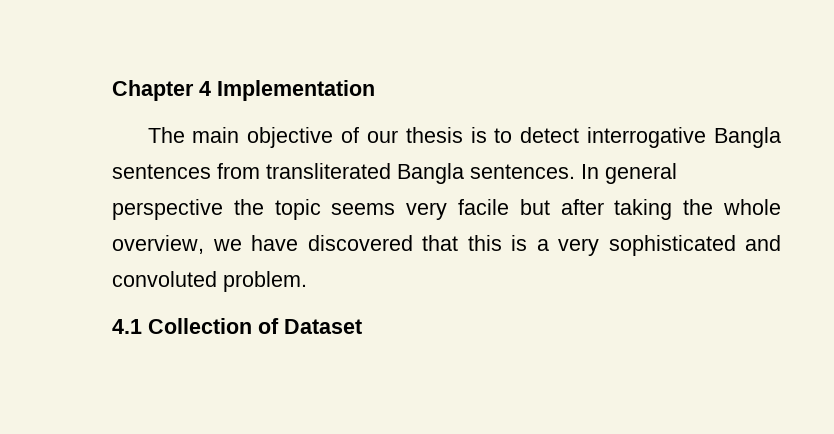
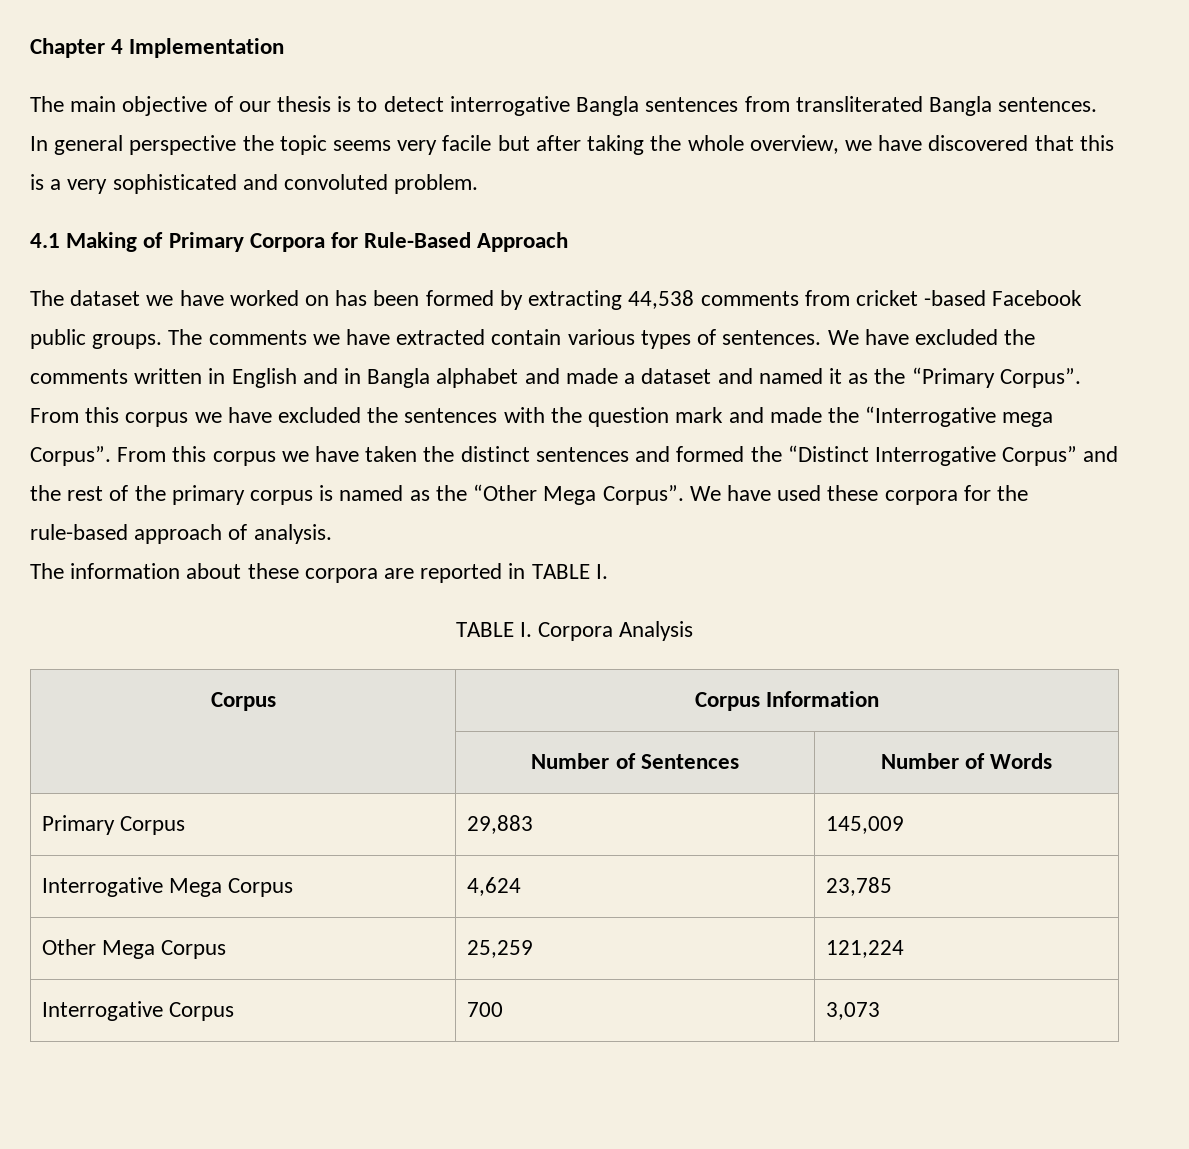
[148,318,362,334] Collection of Dataset -> [66,232,569,252] [30,290,1083,310] [30,329,1036,349] [30,367,1081,388] [30,406,1054,427] [30,445,1119,466] [30,484,1028,505] [30,524,332,544] [30,563,608,583] [455,621,694,641] [210,692,276,711] [694,691,880,711] [531,753,739,769] [880,753,1053,769] [42,815,186,835] [467,815,534,834] [826,816,905,834] [42,877,294,897] [467,877,522,896] [826,877,893,896] [42,939,227,959] [467,940,534,958] [826,940,905,958] [42,1001,235,1021] [467,1002,504,1017] [826,1002,881,1020] Making of Primary Corpora for Rule-Based Approach // The dataset we have worked on has been formed by extracting 44,538 comments from cricket -based Facebook public groups. The comments we have extracted contain various types of sentences. We have excluded the comments written in English and in Bangla alphabet and made a dataset and named it as the “Primary Corpus”. From this corpus we have excluded the sentences with the question mark and made the “Interrogative mega Corpus”. From this corpus we have taken the distinct sentences and formed the “Distinct Interrogative Corpus” and the rest of the primary corpus is named as the “Other Mega Corpus”. We have used these corpora for the rule-based approach of analysis. // The information about these corpora are reported in TABLE I. // TABLE I. Corpora Analysis // Corpus | Corpus Information // | Number of Sentences | Number of Words // Primary Corpus | 29,883 | 145,009 // Interrogative Mega Corpus | 4,624 | 23,785 // Other Mega Corpus | 25,259 | 121,224 // Interrogative Corpus | 700 | 3,073

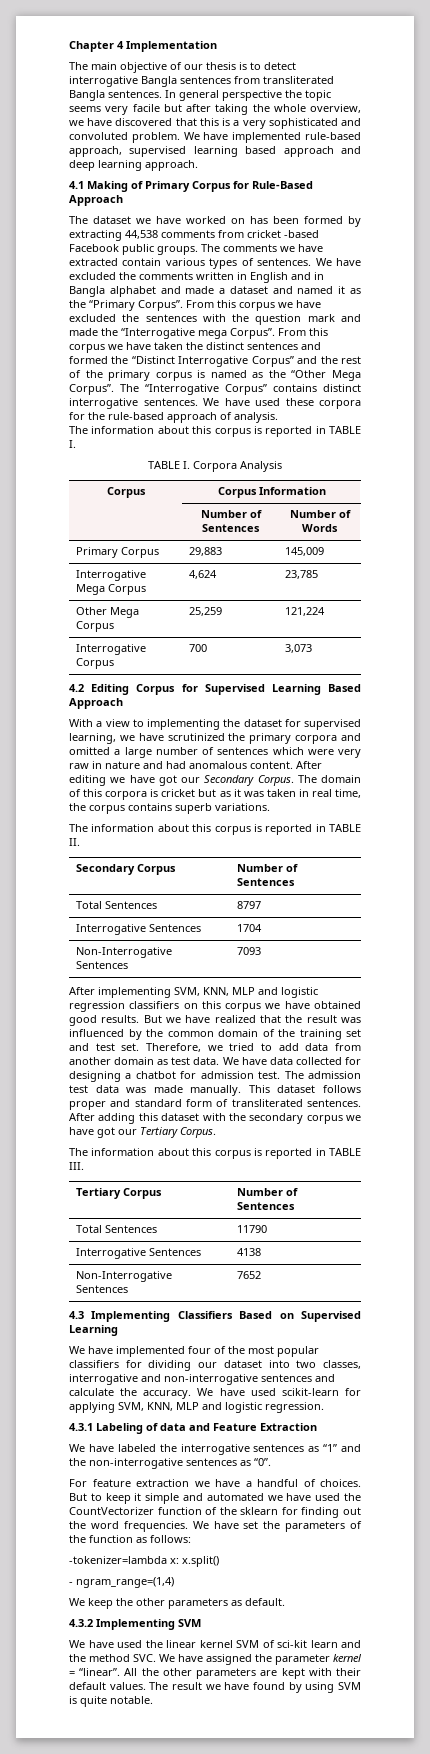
(479, 184) none -> [183,132,361,143] [69,146,361,157] [69,160,198,171] We have implemented rule-based approach, supervised learning based approach and deep learning approach.
[249,233,325,252] Corpora -> [192,181,231,192] Corpus
(684, 495) none -> [120,384,361,395] [69,398,198,409] The “Interrogative Corpus” contains distinct interrogative sentences.
[247,563,415,583] these corpora are -> [192,426,262,437] this corpus is
(881, 1011) none -> [69,684,361,695] [69,698,123,709] [69,719,361,730] [69,733,361,744] [69,747,361,758] [69,761,322,769] [69,775,361,786] [69,789,362,800] [69,803,270,814] [69,824,361,835] [69,838,80,846] [75,864,176,875] [236,864,298,872] [236,878,295,886] [75,901,157,909] [236,901,261,909] [75,924,201,935] [236,924,262,932] [75,947,172,958] [75,961,128,969] [236,947,261,955] [69,987,318,998] [69,1001,361,1012] [69,1015,361,1026] [69,1029,361,1040] [69,1043,361,1052] [69,1057,361,1065] [69,1071,361,1082] [69,1085,361,1096] [69,1099,361,1110] [69,1113,361,1124] [69,1127,216,1138] [69,1148,361,1159] [69,1162,84,1170] [75,1188,162,1199] [236,1188,298,1196] [236,1202,295,1210] [75,1225,157,1233] [236,1225,267,1233] [75,1248,201,1259] [236,1248,261,1256] [75,1271,172,1282] [75,1285,128,1293] [236,1271,261,1279] [69,1311,361,1322] [69,1325,118,1336] [69,1346,319,1357] [69,1360,361,1371] [69,1374,335,1385] [69,1388,361,1399] [69,1402,324,1413] [69,1423,317,1434] [69,1444,361,1455] [69,1458,271,1469] [69,1479,361,1487] [69,1493,362,1504] [69,1507,361,1518] [69,1521,362,1532] [69,1535,191,1543] [69,1556,219,1567] [69,1577,174,1588] [69,1598,285,1609] [69,1619,201,1630] [69,1640,361,1648] [69,1654,362,1665] [69,1668,362,1679] [69,1682,361,1693] [69,1696,153,1707] // 4.2 Editing Corpus for Supervised Learning Based Approach // With a view to implementing the dataset for supervised learning, we have scrutinized the primary corpora and omitted a large number of sentences which were very raw in nature and had anomalous content. After editing we have got our Secondary Corpus. The domain of this corpora is cricket but as it was taken in real time, the corpus contains superb variations. // The information about this corpus is reported in TABLE II. // Secondary Corpus | Number of Sentences // Total Sentences | 8797 // Interrogative Sentences | 1704 // Non-Interrogative Sentences | 7093 // After implementing SVM, KNN, MLP and logistic regression classifiers on this corpus we have obtained good results. But we have realized that the result was influenced by the common domain of the training set and test set. Therefore, we tried to add data from another domain as test data. We have data collected for designing a chatbot for admission test. The admission test data was made manually. This dataset follows proper and standard form of transliterated sentences. After adding this dataset with the secondary corpus we have got our Tertiary Corpus. // The information about this corpus is reported in TABLE III. // Tertiary Corpus | Number of Sentences // Total Sentences | 11790 // Interrogative Sentences | 4138 // Non-Interrogative Sentences | 7652 // 4.3 Implementing Classifiers Based on Supervised Learning // We have implemented four of the most popular classifiers for dividing our dataset into two classes, interrogative and non-interrogative sentences and calculate the accuracy. We have used scikit-learn for applying SVM, KNN, MLP and logistic regression. // 4.3.1 Labeling of data and Feature Extraction // We have labeled the interrogative sentences as “1” and the non-interrogative sentences as “0”. // For feature extraction we have a handful of choices. But to keep it simple and automated we have used the CountVectorizer function of the sklearn for finding out the word frequencies. We have set the parameters of the function as follows: // -tokenizer=lambda x: x.split() // - ngram_range=(1,4) // We keep the other parameters as default. // 4.3.2 Implementing SVM // We have used the linear kernel SVM of sci-kit learn and the method SVC. We have assigned the parameter kernel = “linear”. All the other parameters are kept with their default values. The result we have found by using SVM is quite notable.

